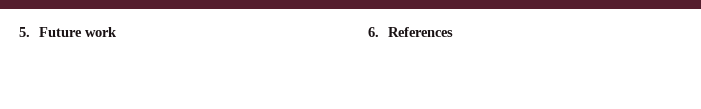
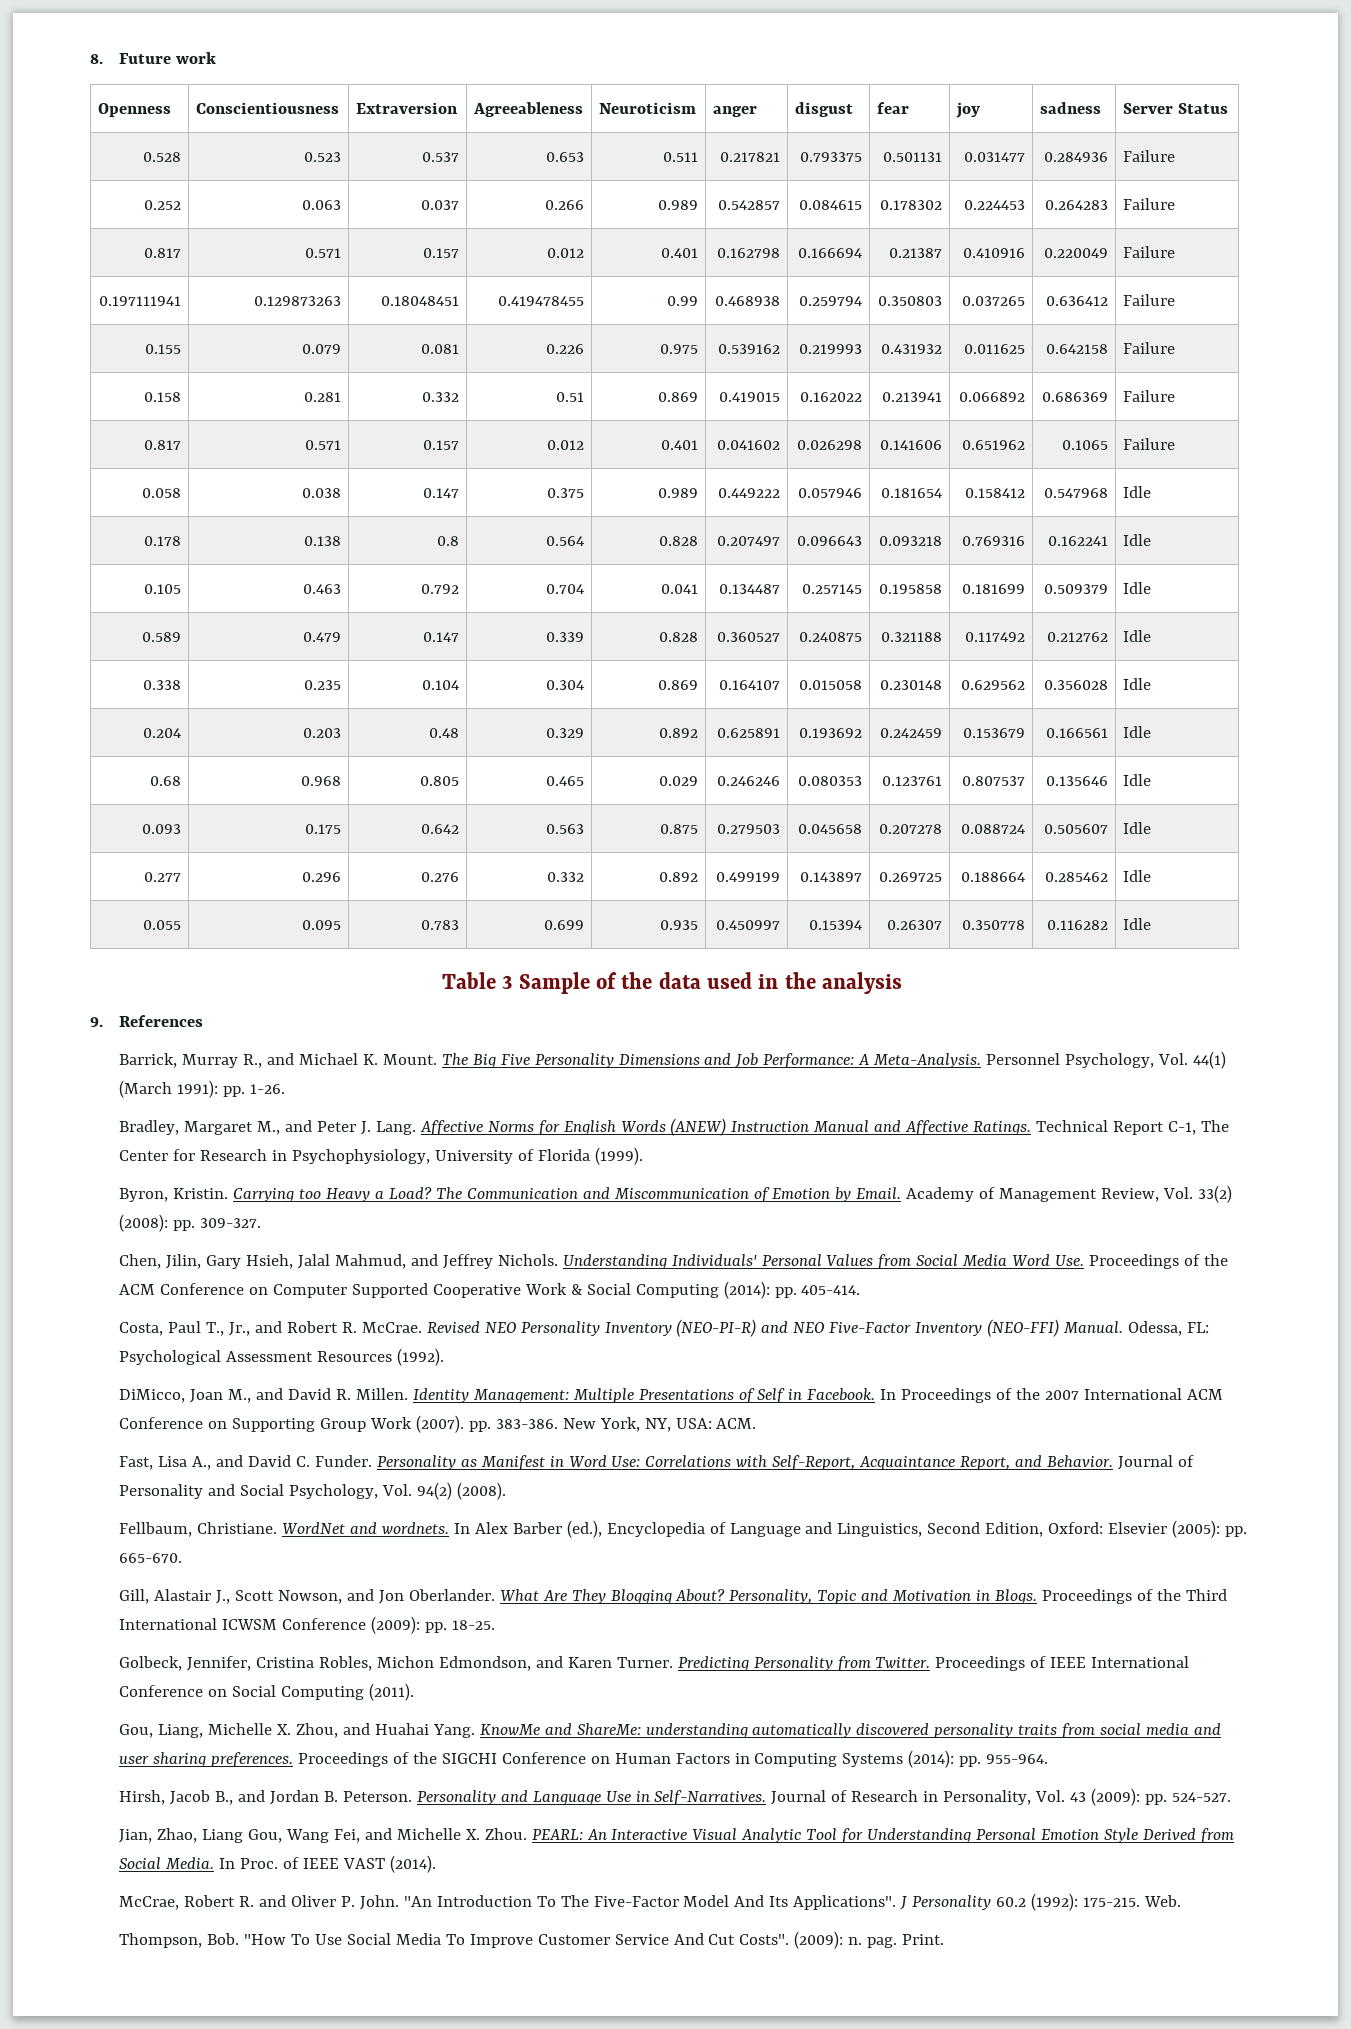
[19,27,30,37] 5. -> [90,54,103,64] 8.
[368,27,454,37] // 6. References -> [97,103,171,117] [195,102,339,114] [355,102,458,114] [472,102,583,117] [598,102,696,114] [712,106,757,117] [794,102,853,117] [876,102,909,114] [955,102,980,118] [1039,102,1101,114] [1122,103,1228,114] [143,152,182,162] [304,152,342,162] [422,152,460,162] [546,152,585,162] [663,152,699,162] [720,152,781,162] [800,152,863,162] [883,152,943,162] [964,152,1026,162] [1044,152,1109,162] [1122,150,1175,162] [144,200,182,210] [302,200,342,210] [421,200,460,210] [545,200,585,210] [658,200,699,210] [718,200,781,210] [799,200,863,210] [880,200,943,210] [964,200,1026,210] [1045,200,1109,210] [1122,198,1175,210] [144,248,182,258] [305,248,342,258] [423,248,460,258] [547,248,585,258] [661,248,699,258] [717,248,781,258] [798,248,863,258] [889,248,943,258] [963,248,1026,258] [1044,248,1109,258] [1122,246,1175,258] [99,296,182,306] [254,296,342,306] [381,296,460,306] [498,296,585,306] [667,296,699,306] [715,296,781,306] [799,296,863,306] [878,296,943,306] [962,296,1026,306] [1046,296,1109,306] [1122,294,1175,306] [145,344,182,354] [302,344,342,354] [421,344,460,354] [546,344,585,354] [660,344,699,354] [718,344,781,354] [799,344,863,354] [881,344,943,354] [964,344,1026,354] [1046,344,1109,354] [1122,342,1175,354] [144,392,182,402] [304,392,342,402] [422,392,460,402] [556,392,585,402] [658,392,699,402] [719,392,781,402] [800,392,863,402] [882,392,943,402] [959,392,1026,402] [1042,392,1109,402] [1122,390,1175,402] [144,440,182,450] [305,440,342,450] [423,440,460,450] [547,440,585,450] [661,440,699,450] [717,440,781,450] [797,440,863,450] [880,440,943,450] [962,440,1026,450] [1062,440,1109,450] [1122,438,1175,450] [142,488,182,498] [302,488,342,498] [423,488,460,498] [547,488,585,498] [658,488,699,498] [718,488,781,498] [798,488,863,498] [881,488,943,498] [965,488,1026,498] [1044,488,1109,498] [1122,486,1151,498] [144,536,182,546] [304,536,342,546] [437,536,460,546] [546,536,585,546] [659,536,699,546] [717,536,781,546] [797,536,863,546] [879,536,943,546] [962,536,1026,546] [1048,536,1109,546] [1122,534,1151,546] [144,584,182,594] [303,584,342,594] [421,584,460,594] [546,584,585,594] [661,584,699,594] [719,584,781,594] [802,584,863,594] [879,584,943,594] [962,584,1026,594] [1044,584,1109,594] [1122,582,1151,594] [142,632,182,642] [303,632,342,642] [423,632,460,642] [546,632,585,642] [659,632,699,642] [717,632,781,642] [799,632,863,642] [881,632,943,642] [965,632,1026,642] [1047,632,1109,642] [1122,630,1151,642] [143,680,182,690] [304,680,342,690] [422,680,460,690] [546,680,585,690] [658,680,699,690] [719,680,781,690] [799,680,863,690] [880,680,943,690] [961,680,1026,690] [1044,680,1109,690] [1122,678,1151,690] [143,728,182,738] [303,728,342,738] [429,728,460,738] [546,728,585,738] [659,728,699,738] [717,728,781,738] [799,728,863,738] [880,728,943,738] [963,728,1026,738] [1046,728,1109,738] [1122,726,1151,738] [150,776,182,786] [301,776,342,786] [420,776,460,786] [546,776,585,786] [659,776,699,786] [717,776,781,786] [798,776,863,786] [882,776,943,786] [962,776,1026,786] [1046,776,1109,786] [1122,774,1151,786] [142,824,182,834] [305,824,342,834] [421,824,460,834] [546,824,585,834] [660,824,699,834] [717,824,781,834] [798,824,863,834] [879,824,943,834] [961,824,1026,834] [1044,824,1109,834] [1122,822,1151,834] [144,872,182,882] [302,872,342,882] [421,872,460,882] [547,872,585,882] [659,872,699,882] [716,872,781,882] [800,872,863,882] [879,872,943,882] [961,872,1026,882] [1045,872,1109,882] [1122,870,1151,882] [143,920,182,930] [302,920,342,930] [421,920,460,930] [544,920,585,930] [660,920,699,930] [716,920,781,930] [809,920,863,930] [887,920,943,930] [962,920,1026,930] [1047,920,1109,930] [1122,918,1151,930] [441,972,903,994] [90,1015,203,1027] [118,1051,1227,1069] [118,1080,285,1098] [118,1118,1230,1136] [118,1147,643,1165] [118,1185,1233,1203] [118,1214,261,1232] [118,1254,1229,1269] [118,1281,861,1299] [118,1319,1210,1337] [118,1348,444,1366] [118,1388,1224,1403] [118,1415,757,1433] [118,1455,1195,1470] [118,1482,506,1500] [118,1520,1248,1538] [118,1553,182,1563] [118,1589,1228,1604] [118,1616,495,1634] [118,1656,1190,1671] [118,1683,414,1701] [118,1723,1222,1738] [118,1750,1049,1768] [118,1788,1232,1806] [118,1828,1235,1843] [118,1855,436,1873] [118,1893,1182,1911] [118,1931,945,1949] // Openness | Conscientiousness | Extraversion | Agreeableness | Neuroticism | anger | disgust | fear | joy | sadness | Server Status // 0.528 | 0.523 | 0.537 | 0.653 | 0.511 | 0.217821 | 0.793375 | 0.501131 | 0.031477 | 0.284936 | Failure // 0.252 | 0.063 | 0.037 | 0.266 | 0.989 | 0.542857 | 0.084615 | 0.178302 | 0.224453 | 0.264283 | Failure // 0.817 | 0.571 | 0.157 | 0.012 | 0.401 | 0.162798 | 0.166694 | 0.21387 | 0.410916 | 0.220049 | Failure // 0.197111941 | 0.129873263 | 0.18048451 | 0.419478455 | 0.99 | 0.468938 | 0.259794 | 0.350803 | 0.037265 | 0.636412 | Failure // 0.155 | 0.079 | 0.081 | 0.226 | 0.975 | 0.539162 | 0.219993 | 0.431932 | 0.011625 | 0.642158 | Failure // 0.158 | 0.281 | 0.332 | 0.51 | 0.869 | 0.419015 | 0.162022 | 0.213941 | 0.066892 | 0.686369 | Failure // 0.817 | 0.571 | 0.157 | 0.012 | 0.401 | 0.041602 | 0.026298 | 0.141606 | 0.651962 | 0.1065 | Failure // 0.058 | 0.038 | 0.147 | 0.375 | 0.989 | 0.449222 | 0.057946 | 0.181654 | 0.158412 | 0.547968 | Idle // 0.178 | 0.138 | 0.8 | 0.564 | 0.828 | 0.207497 | 0.096643 | 0.093218 | 0.769316 | 0.162241 | Idle // 0.105 | 0.463 | 0.792 | 0.704 | 0.041 | 0.134487 | 0.257145 | 0.195858 | 0.181699 | 0.509379 | Idle // 0.589 | 0.479 | 0.147 | 0.339 | 0.828 | 0.360527 | 0.240875 | 0.321188 | 0.117492 | 0.212762 | Idle // 0.338 | 0.235 | 0.104 | 0.304 | 0.869 | 0.164107 | 0.015058 | 0.230148 | 0.629562 | 0.356028 | Idle // 0.204 | 0.203 | 0.48 | 0.329 | 0.892 | 0.625891 | 0.193692 | 0.242459 | 0.153679 | 0.166561 | Idle // 0.68 | 0.968 | 0.805 | 0.465 | 0.029 | 0.246246 | 0.080353 | 0.123761 | 0.807537 | 0.135646 | Idle // 0.093 | 0.175 | 0.642 | 0.563 | 0.875 | 0.279503 | 0.045658 | 0.207278 | 0.088724 | 0.505607 | Idle // 0.277 | 0.296 | 0.276 | 0.332 | 0.892 | 0.499199 | 0.143897 | 0.269725 | 0.188664 | 0.285462 | Idle // 0.055 | 0.095 | 0.783 | 0.699 | 0.935 | 0.450997 | 0.15394 | 0.26307 | 0.350778 | 0.116282 | Idle // Table 3 Sample of the data used in the analysis // 9. References // Barrick, Murray R., and Michael K. Mount. The Big Five Personality Dimensions and Job Performance: A Meta-Analysis. Personnel Psychology, Vol. 44(1) (March 1991): pp. 1-26. // Bradley, Margaret M., and Peter J. Lang. Affective Norms for English Words (ANEW) Instruction Manual and Affective Ratings. Technical Report C-1, The Center for Research in Psychophysiology, University of Florida (1999). // Byron, Kristin. Carrying too Heavy a Load? The Communication and Miscommunication of Emotion by Email. Academy of Management Review, Vol. 33(2) (2008): pp. 309-327. // Chen, Jilin, Gary Hsieh, Jalal Mahmud, and Jeffrey Nichols. Understanding Individuals' Personal Values from Social Media Word Use. Proceedings of the ACM Conference on Computer Supported Cooperative Work & Social Computing (2014): pp. 405-414. // Costa, Paul T., Jr., and Robert R. McCrae. Revised NEO Personality Inventory (NEO-PI-R) and NEO Five-Factor Inventory (NEO-FFI) Manual. Odessa, FL: Psychological Assessment Resources (1992). // DiMicco, Joan M., and David R. Millen. Identity Management: Multiple Presentations of Self in Facebook. In Proceedings of the 2007 International ACM Conference on Supporting Group Work (2007). pp. 383-386. New York, NY, USA: ACM. // Fast, Lisa A., and David C. Funder. Personality as Manifest in Word Use: Correlations with Self-Report, Acquaintance Report, and Behavior. Journal of Personality and Social Psychology, Vol. 94(2) (2008). // Fellbaum, Christiane. WordNet and wordnets. In Alex Barber (ed.), Encyclopedia of Language and Linguistics, Second Edition, Oxford: Elsevier (2005): pp. 665-670. // Gill, Alastair J., Scott Nowson, and Jon Oberlander. What Are They Blogging About? Personality, Topic and Motivation in Blogs. Proceedings of the Third International ICWSM Conference (2009): pp. 18-25. // Golbeck, Jennifer, Cristina Robles, Michon Edmondson, and Karen Turner. Predicting Personality from Twitter. Proceedings of IEEE International Conference on Social Computing (2011). // Gou, Liang, Michelle X. Zhou, and Huahai Yang. KnowMe and ShareMe: understanding automatically discovered personality traits from social media and user sharing preferences. Proceedings of the SIGCHI Conference on Human Factors in Computing Systems (2014): pp. 955-964. // Hirsh, Jacob B., and Jordan B. Peterson. Personality and Language Use in Self-Narratives. Journal of Research in Personality, Vol. 43 (2009): pp. 524-527. // Jian, Zhao, Liang Gou, Wang Fei, and Michelle X. Zhou. PEARL: An Interactive Visual Analytic Tool for Understanding Personal Emotion Style Derived from Social Media. In Proc. of IEEE VAST (2014). // McCrae, Robert R. and Oliver P. John. "An Introduction To The Five-Factor Model And Its Applications". J Personality 60.2 (1992): 175-215. Web. // Thompson, Bob. "How To Use Social Media To Improve Customer Service And Cut Costs". (2009): n. pag. Print.

